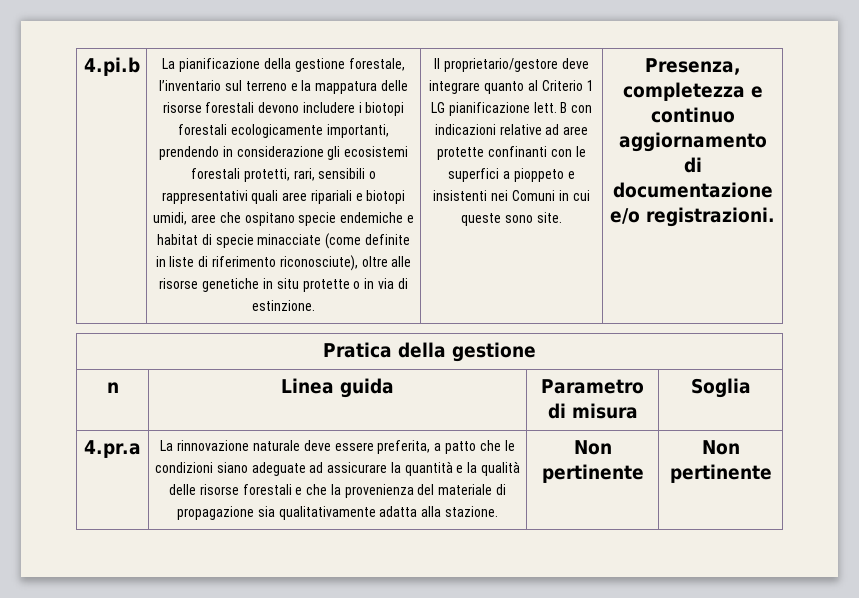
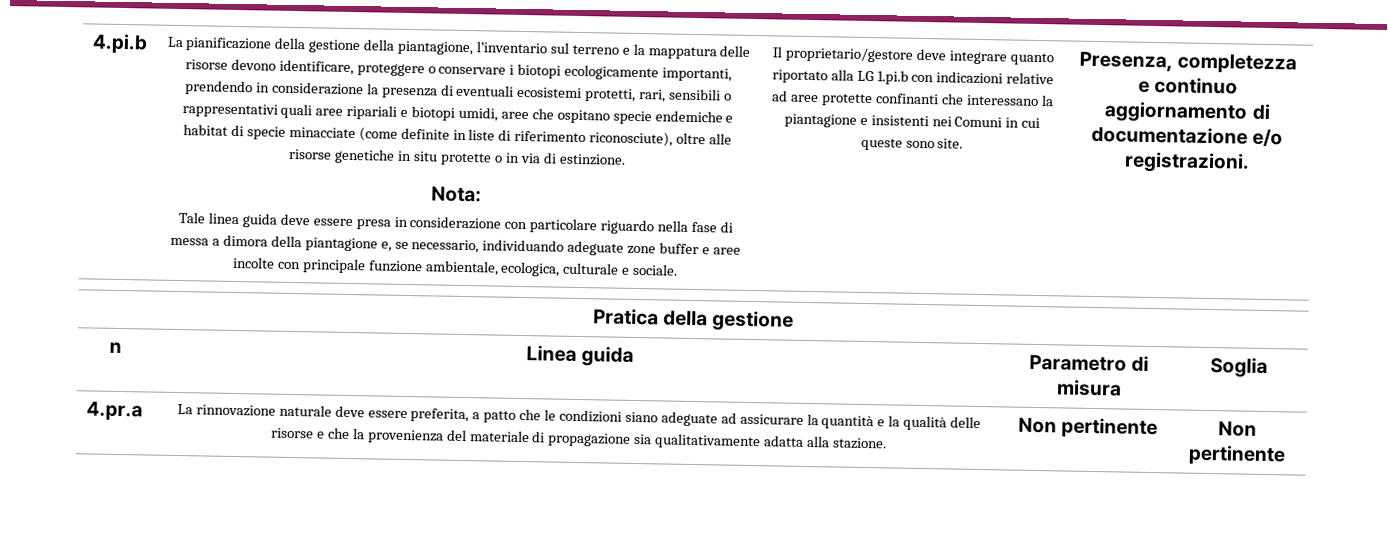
[348,58,405,71] forestale, -> [363,39,475,56] della piantagione,
[205,102,355,113] forestali devono includere -> [230,58,507,77] devono identificare, proteggere o conservare
[178,124,228,135] forestali -> (562, 71) none
[327,146,409,160] [190,168,240,179] gli ecosistemi forestali -> [366,83,583,99] la presenza di eventuali ecosistemi
(315, 305) none -> [431,186,482,203] [178,212,733,235] [170,234,741,256] [232,256,679,277] // Nota: // Tale linea guida deve essere presa in considerazione con particolare riguardo nella fase di messa a dimora della piantagione e, se necessario, individuando adeguate zone buffer e aree incolte con principale funzione ambientale, ecologica, culturale e sociale.
[528,80,594,91] [430,102,568,116] al Criterio 1 LG pianificazione lett. B -> [771,69,909,85] riportato alla LG 1.pi.b
[550,146,586,157] [448,168,564,182] con le superfici a pioppeto -> [940,93,1054,107] [783,113,857,128] che interessano la piantagione
[242,484,292,495] forestali -> (315, 433) none

